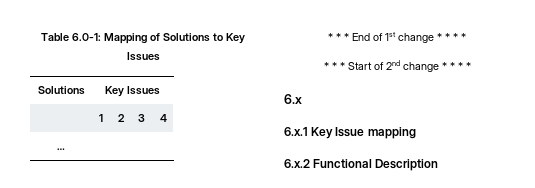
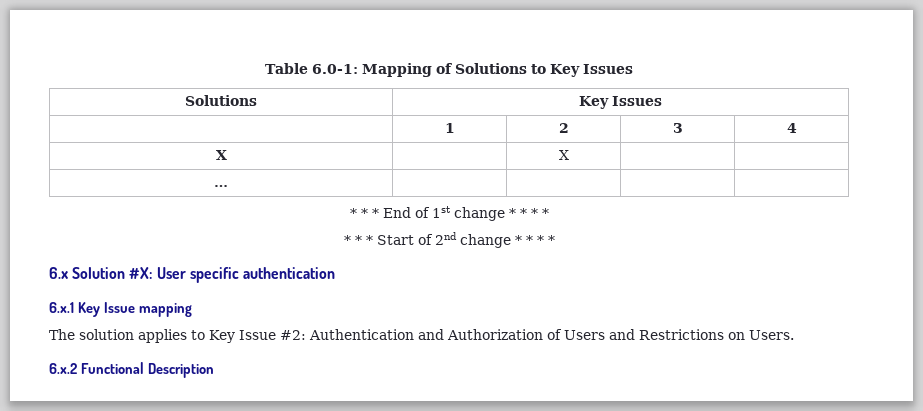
(167, 118) none -> [215,150,227,160] [558,150,569,160] // X | | X | |
(302, 99) none -> [72,267,335,283] Solution #X: User specific authentication
(416, 133) none -> [49,329,794,343] // The solution applies to Key Issue #2: Authentication and Authorization of Users and Restrictions on Users.

